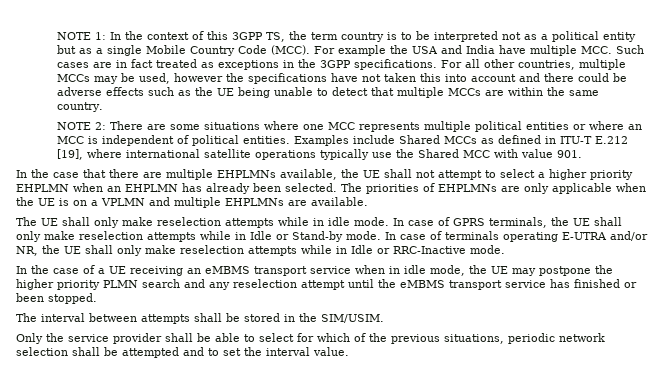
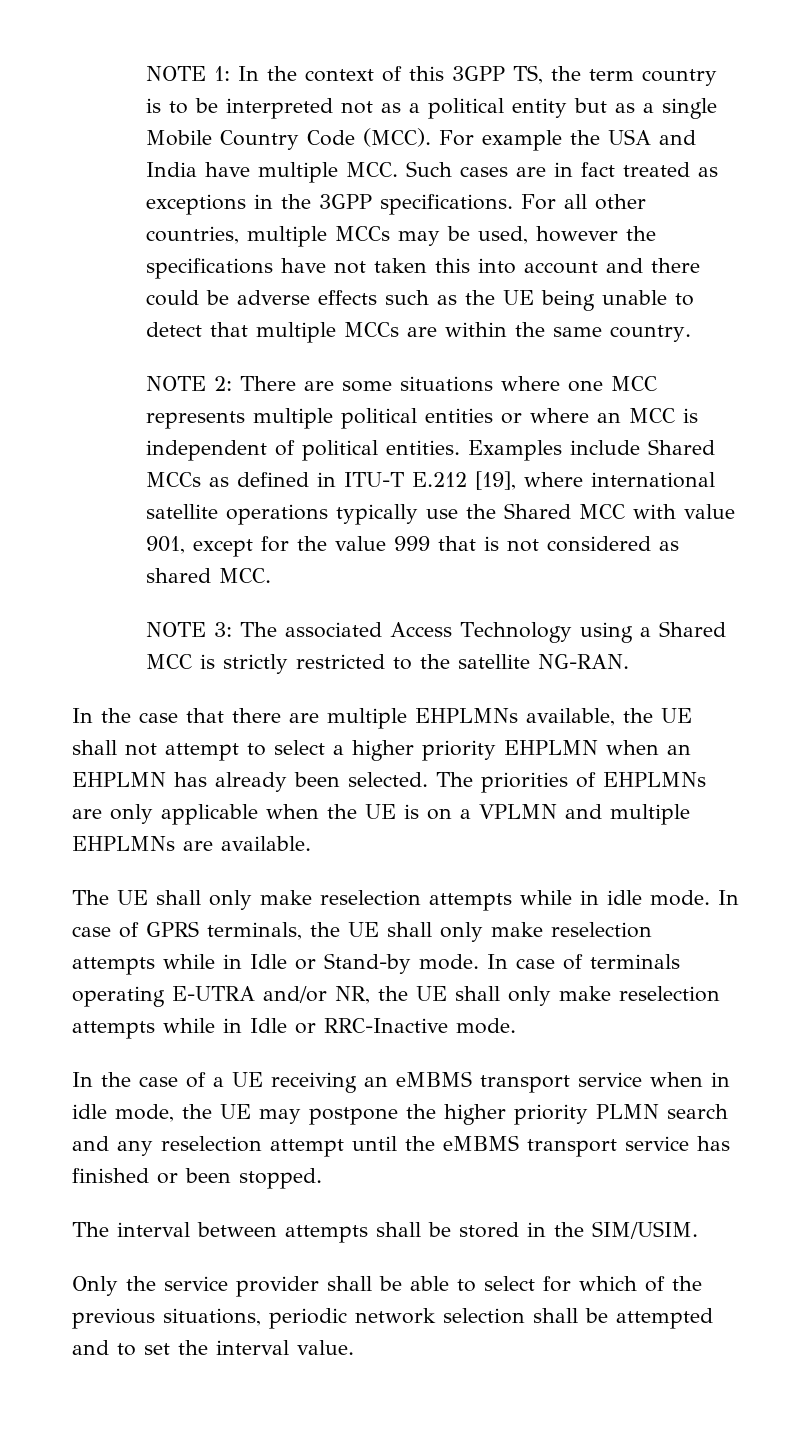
[557,150,583,158] 901. -> [146,536,680,557] [146,568,272,583] [146,621,727,643] [146,654,630,674] 901, except for the value 999 that is not considered as shared MCC. // NOTE 3: The associated Access Technology using a Shared MCC is strictly restricted to the satellite NG-RAN.

